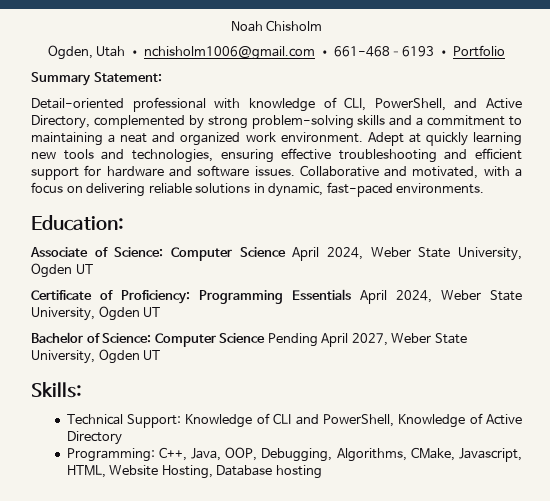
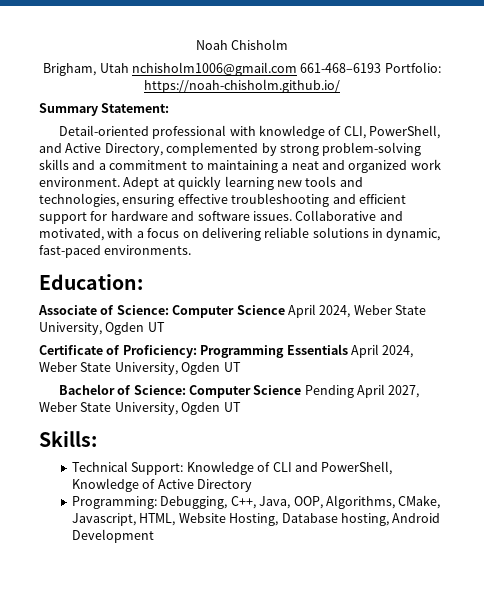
[47,45,506,60] Ogden, Utah • nchisholm1006@gmail.com • 661-468–6193 • Portfolio -> [43,62,441,76] [144,79,340,93] Brigham, Utah nchisholm1006@gmail.com 661-468–6193 Portfolio: https://noah-chisholm.github.io/
(155, 455) none -> [160,496,228,509] Debugging,
[261,448,333,462] Debugging, -> (323, 502) none
[275,465,322,479] hosting -> [340,513,441,526] [72,529,155,543] hosting, Android Development

